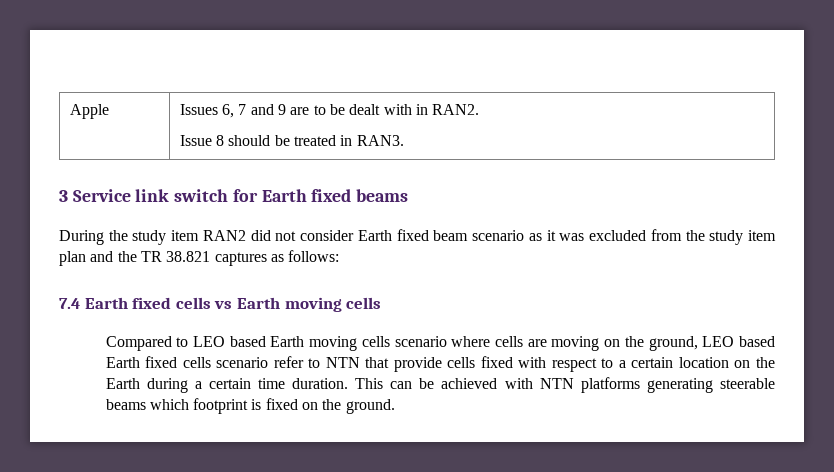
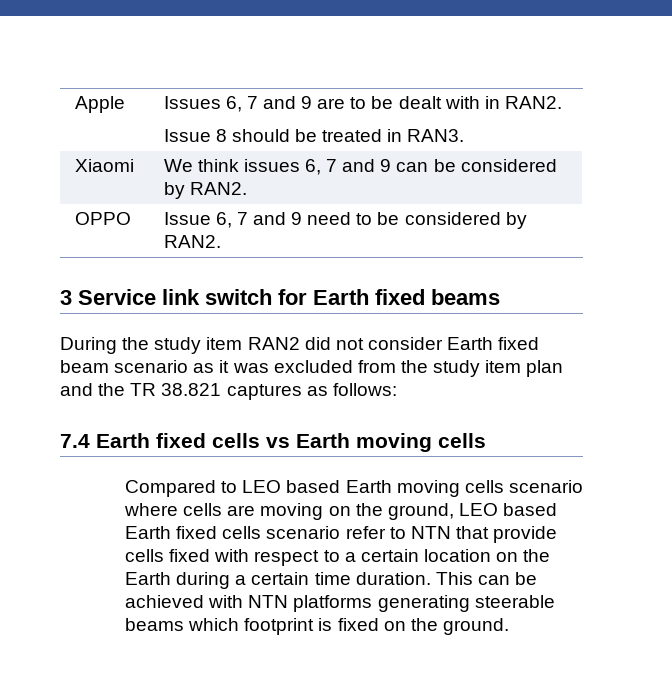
(404, 140) none -> [74,159,134,172] [163,159,557,175] [163,182,247,199] [74,212,131,225] [163,212,527,229] [163,235,221,248] // Xiaomi | We think issues 6, 7 and 9 can be considered by RAN2. // OPPO | Issue 6, 7 and 9 need to be considered by RAN2.

